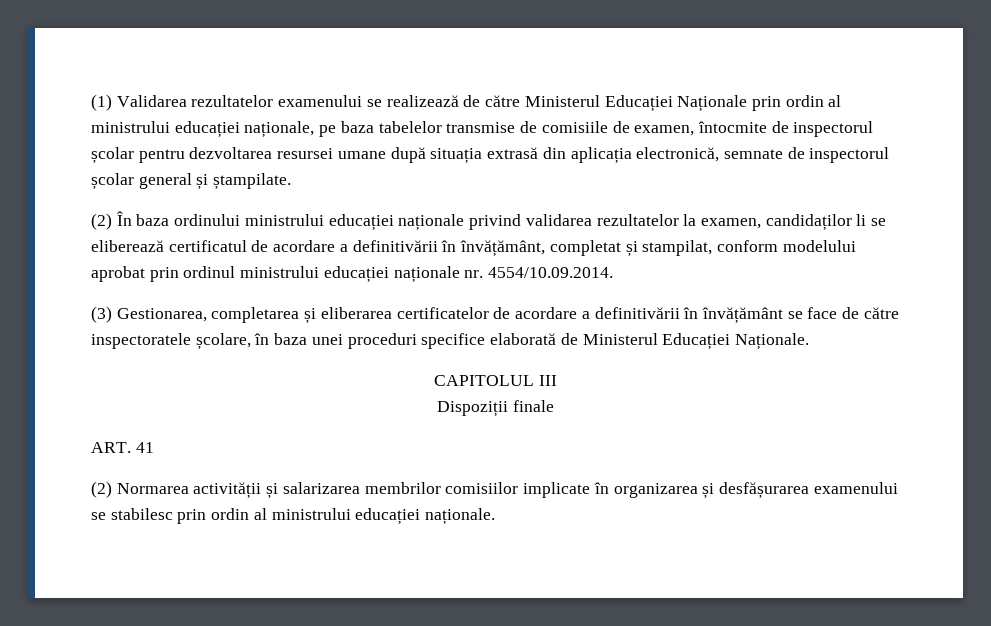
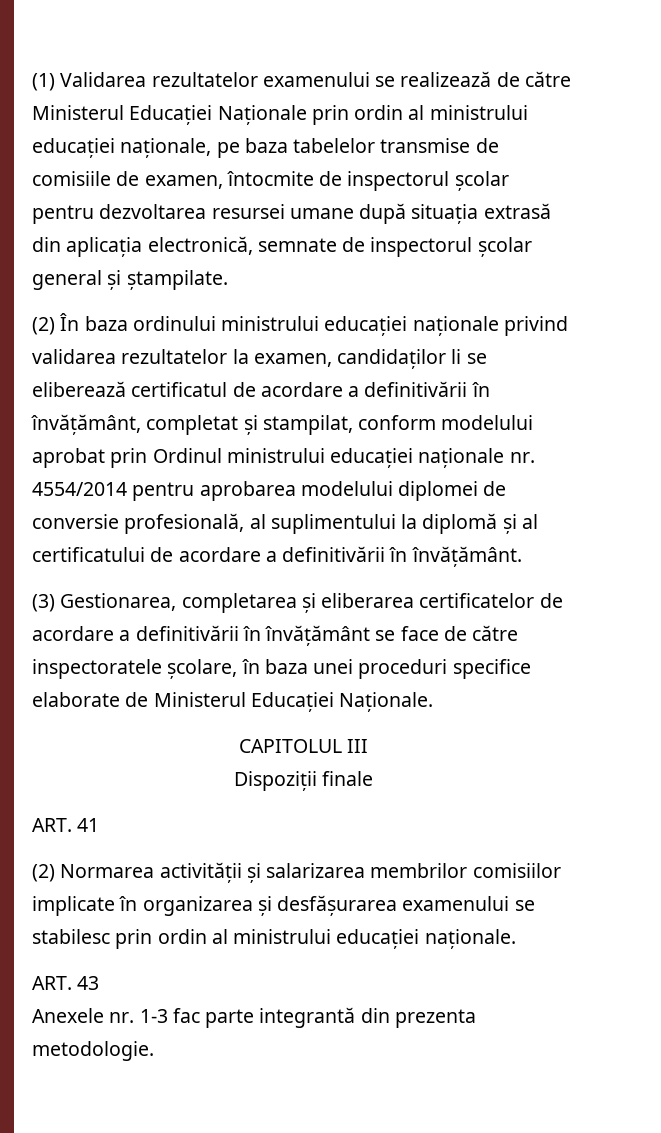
[183,266,236,278] ordinul -> [152,448,222,463] Ordinul
[488,267,614,278] 4554/10.09.2014. -> [32,481,507,501] [32,513,538,534] [32,546,522,567] 4554/2014 pentru aprobarea modelului diplomei de conversie profesională, al suplimentului la diplomă și al certificatului de acordare a definitivării în învățământ.
[490,333,557,345] elaborată -> [32,692,120,707] elaborate
(496, 516) none -> [32,976,100,990] [32,1007,476,1028] [32,1041,154,1061] // ART. 43 // Anexele nr. 1-3 fac parte integrantă din prezenta metodologie.

